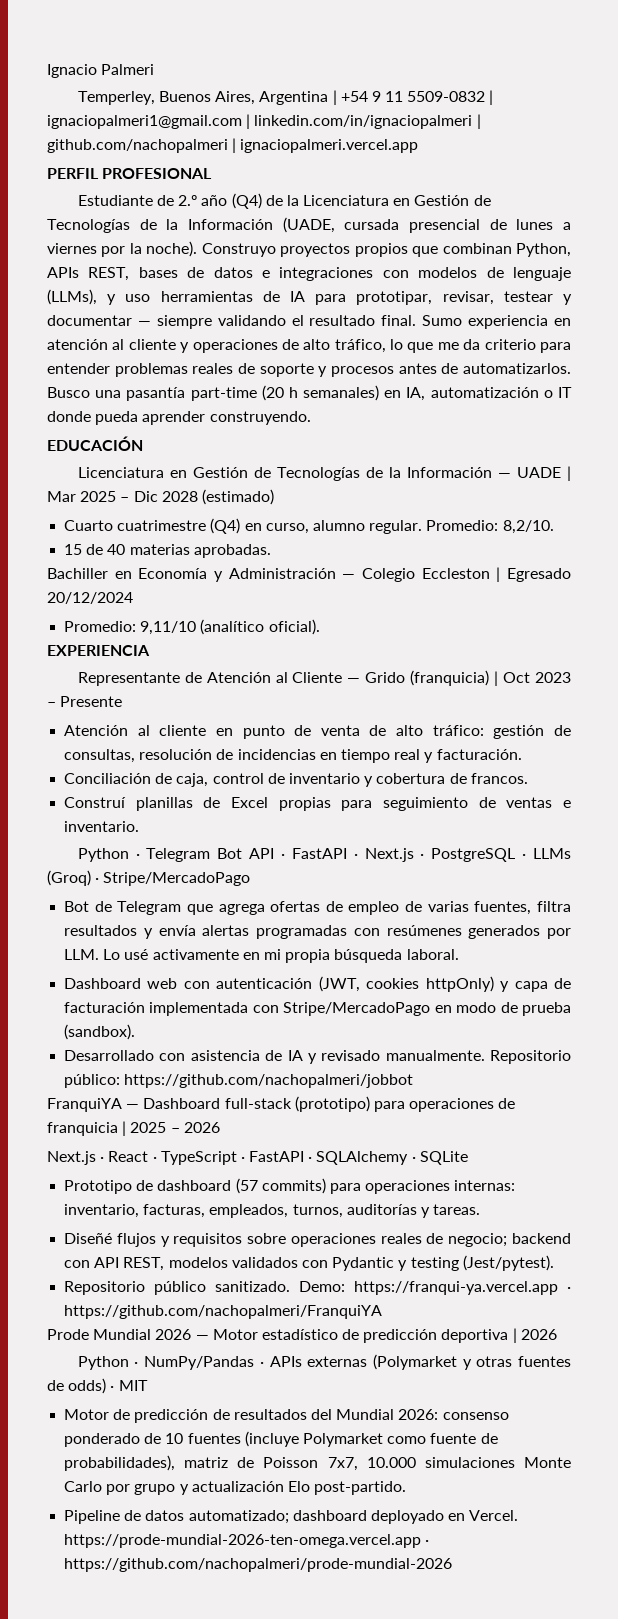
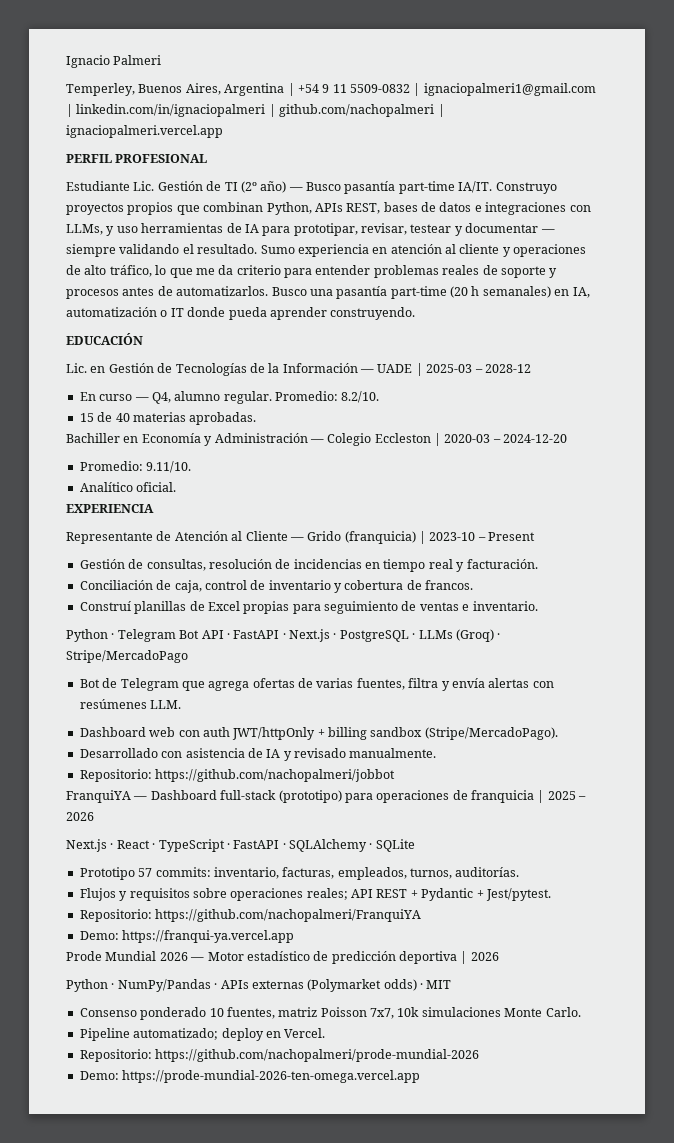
[156,193,491,209] [47,217,571,233] [47,241,198,257] de 2.º año (Q4) de la Licenciatura en Gestión de Tecnologías de la Información (UADE, cursada presencial de lunes a viernes por la noche). -> [133,181,493,194] Lic. Gestión de TI (2º año) — Busco pasantía part-time IA/IT.
[418,267,571,281] [47,289,97,305] modelos de lenguaje (LLMs), -> [66,224,103,235] LLMs,
[309,315,417,326] resultado final. -> [197,244,258,254] resultado.
[77,467,164,478] Licenciatura -> [66,363,87,373] Lic.
[47,489,274,505] [64,518,309,534] Mar 2025 – Dic 2028 (estimado) // Cuarto cuatrimestre (Q4) en curso, -> [426,364,531,373] [79,392,171,404] 2025-03 – 2028-12 // En curso — Q4,
[502,520,554,534] 8,2/10. -> [341,391,380,403] 8.2/10.
[507,568,571,582] [47,592,133,604] [64,619,320,635] Egresado 20/12/2024 // Promedio: 9,11/10 (analítico oficial). -> [444,434,568,443] [79,461,192,473] [79,482,177,492] 2020-03 – 2024-12-20 // Promedio: 9.11/10. // Analítico oficial.
[503,672,571,683] [47,696,123,707] [64,725,545,739] Oct 2023 – Presente // Atención al cliente en punto de venta de alto tráfico: gestión -> [429,532,536,541] [79,559,125,569] 2023-10 – Present // Gestión
[348,901,423,915] empleo de -> (313, 683) none
[64,925,138,936] resultados -> (439, 683) none
[256,925,348,939] programadas -> (530, 683) none
[468,925,571,939] generados por -> (147, 704) none
[103,949,459,963] [64,976,571,992] [64,1002,571,1016] [64,1024,136,1040] Lo usé activamente en mi propia búsqueda laboral. // Dashboard web con autenticación (JWT, cookies httpOnly) y capa de facturación implementada con Stripe/MercadoPago en modo de prueba (sandbox). -> [79,727,558,740] // Dashboard web con auth JWT/httpOnly + billing sandbox (Stripe/MercadoPago).
[489,1050,571,1064] [64,1074,121,1088] Repositorio público: -> [79,769,152,782] // Repositorio:
[136,1178,516,1194] [64,1204,481,1218] [64,1233,571,1247] [64,1255,554,1271] [64,1281,291,1295] de dashboard (57 commits) para operaciones internas: inventario, facturas, empleados, turnos, auditorías y tareas. // Diseñé flujos y requisitos sobre operaciones reales de negocio; backend con API REST, modelos validados con Pydantic y testing (Jest/pytest). // Repositorio público sanitizado. -> [138,867,520,880] [79,888,551,901] [79,909,422,922] 57 commits: inventario, facturas, empleados, turnos, auditorías. // Flujos y requisitos sobre operaciones reales; API REST + Pydantic + Jest/pytest. // Repositorio: https://github.com/nachopalmeri/FranquiYA //
[567,1287,571,1292] [64,1305,383,1319] · https://github.com/nachopalmeri/FranquiYA -> (295, 936) none
[462,1356,572,1370] [47,1380,64,1391] y otras fuentes de -> (382, 985) none
[64,1409,509,1423] [64,1431,498,1447] [64,1455,255,1471] Motor de predicción de resultados del Mundial 2026: consenso ponderado de 10 fuentes (incluye Polymarket como fuente de probabilidades), matriz de -> [79,1007,318,1020] Consenso ponderado 10 fuentes, matriz
[366,1457,416,1468] 10.000 -> [397,1007,420,1017] 10k
[64,1481,407,1495] [64,1510,519,1524] [64,1534,430,1548] [64,1558,453,1572] Carlo por grupo y actualización Elo post-partido. // Pipeline de datos automatizado; dashboard deployado en Vercel. https://prode-mundial-2026-ten-omega.vercel.app · https://github.com/nachopalmeri/prode-mundial-2026 -> [545,1007,581,1017] [79,1028,326,1041] [79,1049,480,1062] [79,1070,421,1083] Carlo. // Pipeline automatizado; deploy en Vercel. // Repositorio: https://github.com/nachopalmeri/prode-mundial-2026 // Demo: https://prode-mundial-2026-ten-omega.vercel.app

